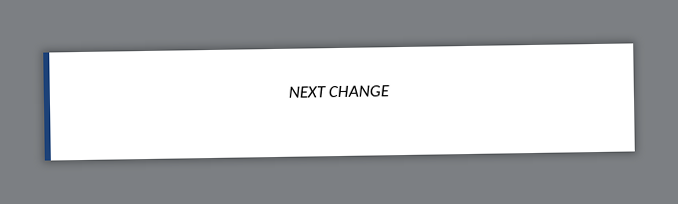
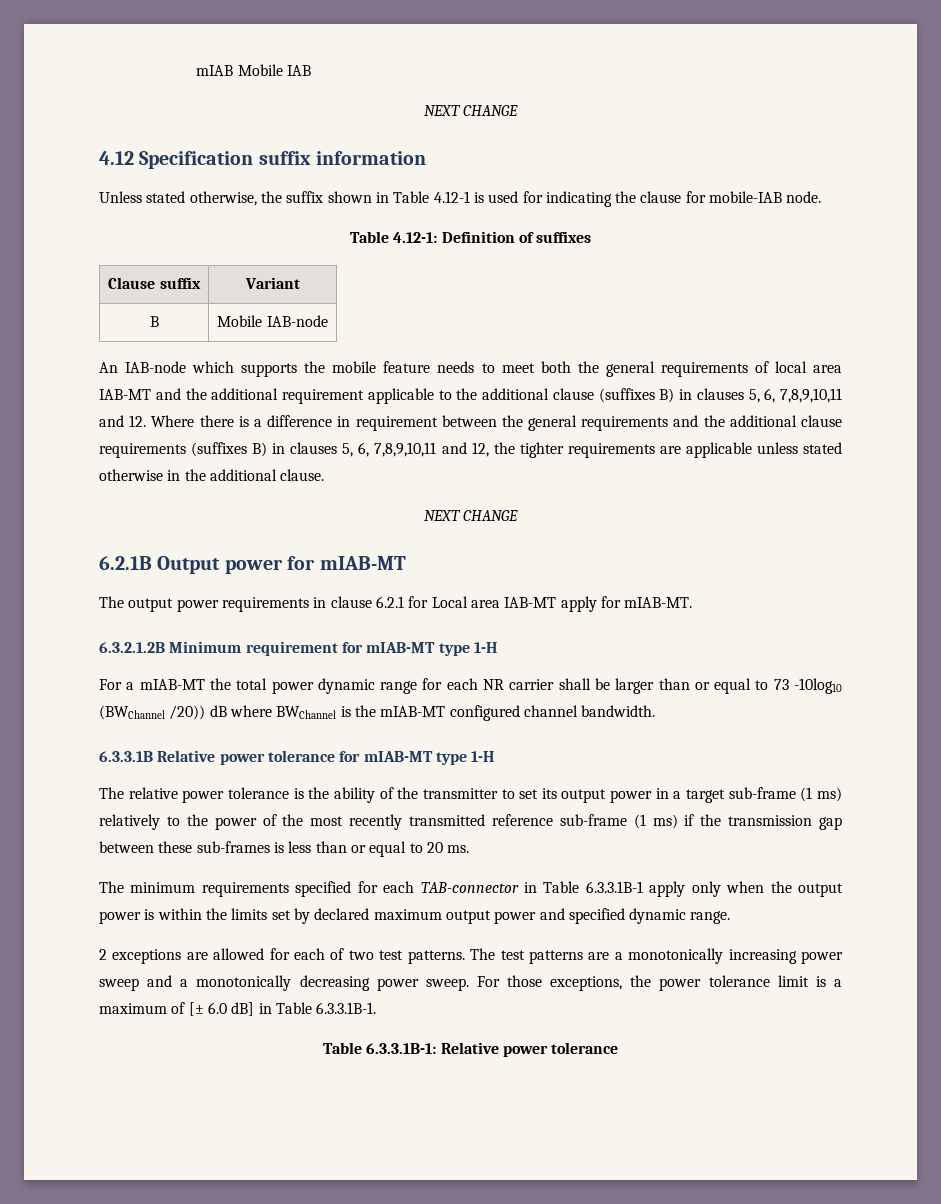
[287,85,391,98] NEXT CHANGE -> [196,64,311,76] [423,105,519,116] [99,151,427,169] [99,191,822,207] [349,231,592,243] [108,277,201,289] [244,277,300,289] [149,316,159,327] [217,315,328,327] [99,361,842,377] [99,388,842,404] [99,415,842,431] [99,442,842,458] [99,469,325,481] [423,510,519,521] [99,556,406,574] [99,596,693,612] [99,641,498,656] [99,678,842,694] [99,705,656,721] [99,750,496,765] [99,787,842,803] [99,814,842,830] [99,841,470,857] [99,881,844,897] [99,908,731,924] [99,948,843,964] [99,975,842,991] [99,1002,377,1016] [322,1042,619,1057] mIAB Mobile IAB // NEXT CHANGE // 4.12 Specification suffix information // Unless stated otherwise, the suffix shown in Table 4.12-1 is used for indicating the clause for mobile-IAB node. // Table 4.12-1: Definition of suffixes // Clause suffix | Variant // B | Mobile IAB-node // An IAB-node which supports the mobile feature needs to meet both the general requirements of local area IAB-MT and the additional requirement applicable to the additional clause (suffixes B) in clauses 5, 6, 7,8,9,10,11 and 12. Where there is a difference in requirement between the general requirements and the additional clause requirements (suffixes B) in clauses 5, 6, 7,8,9,10,11 and 12, the tighter requirements are applicable unless stated otherwise in the additional clause. // NEXT CHANGE // 6.2.1B Output power for mIAB-MT // The output power requirements in clause 6.2.1 for Local area IAB-MT apply for mIAB-MT. // 6.3.2.1.2B Minimum requirement for mIAB-MT type 1-H // For a mIAB-MT the total power dynamic range for each NR carrier shall be larger than or equal to 73 -10log10 (BWChannel /20)) dB where BWChannel is the mIAB-MT configured channel bandwidth. // 6.3.3.1B Relative power tolerance for mIAB-MT type 1-H // The relative power tolerance is the ability of the transmitter to set its output power in a target sub-frame (1 ms) relatively to the power of the most recently transmitted reference sub-frame (1 ms) if the transmission gap between these sub-frames is less than or equal to 20 ms. // The minimum requirements specified for each TAB-connector in Table 6.3.3.1B-1 apply only when the output power is within the limits set by declared maximum output power and specified dynamic range. // 2 exceptions are allowed for each of two test patterns. The test patterns are a monotonically increasing power sweep and a monotonically decreasing power sweep. For those exceptions, the power tolerance limit is a maximum of [± 6.0 dB] in Table 6.3.3.1B-1. // Table 6.3.3.1B-1: Relative power tolerance

